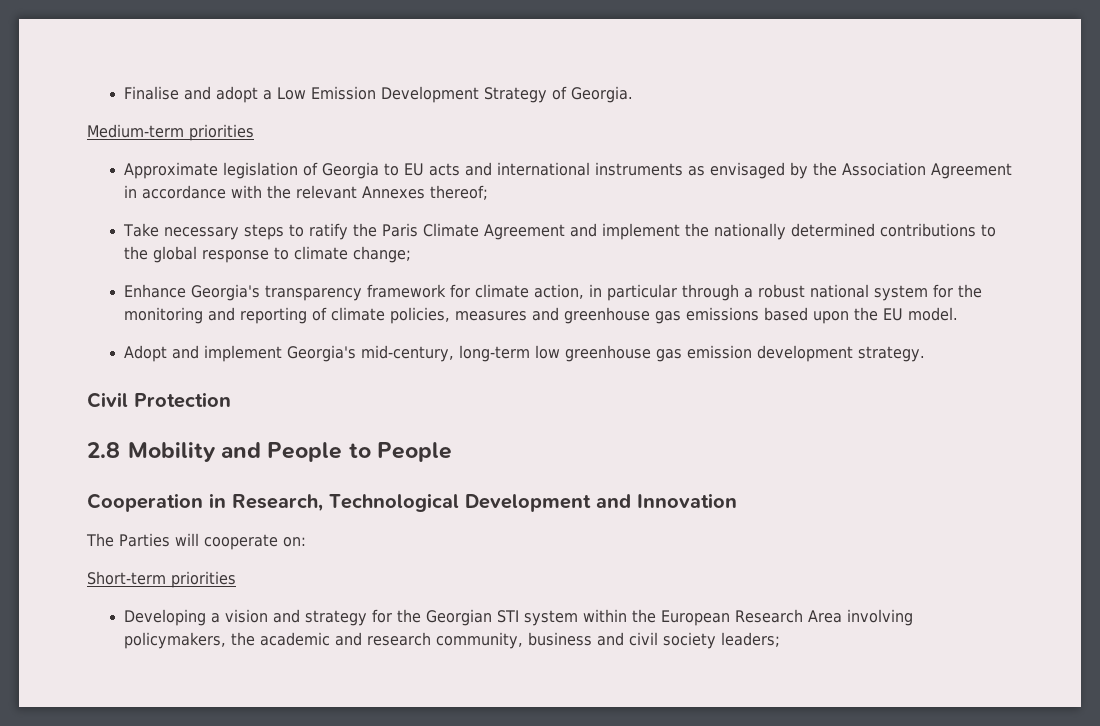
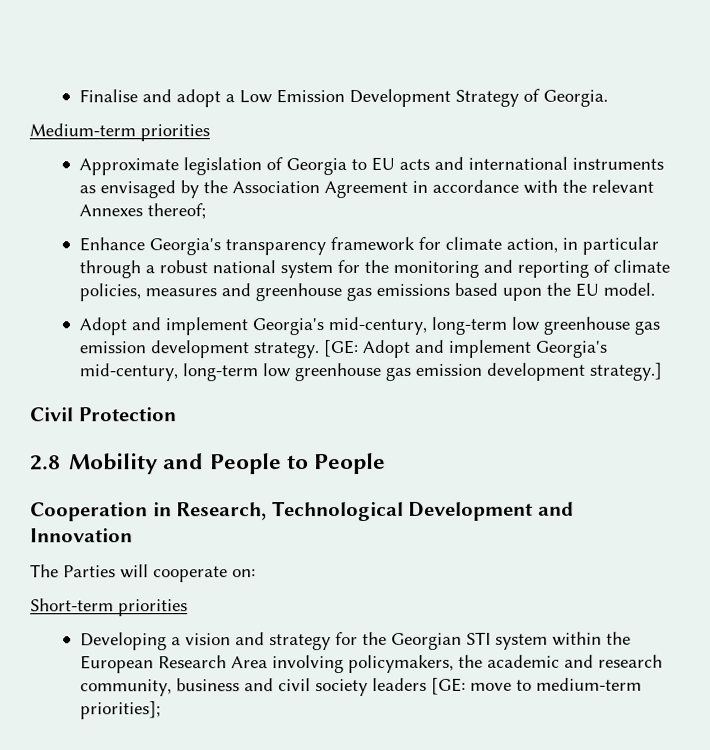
[123,223,997,240] [124,246,412,263] // Take necessary steps to ratify the Paris Climate Agreement and implement the nationally determined contributions to the global response to climate change; -> (206, 211) none
(926, 354) none -> [322,339,607,358] [78,362,663,382] [GE: Adopt and implement Georgia's mid-century, long-term low greenhouse gas emission development strategy.]
[721,632,781,647] leaders; -> [371,677,642,695] [79,701,161,720] leaders [GE: move to medium-term priorities];

